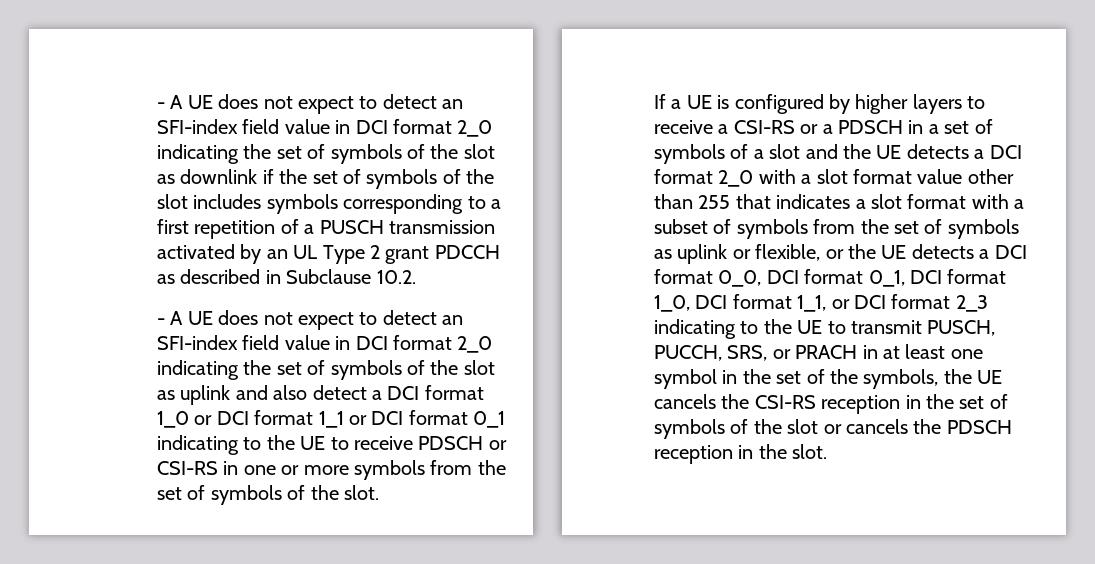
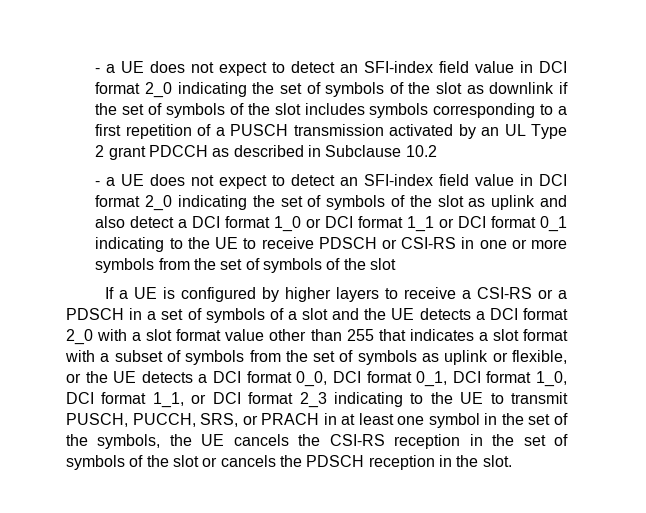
[157,95,184,109] - A -> [95,64,116,73] - a
[376,270,416,284] [157,311,184,325] 10.2. // - A -> [405,145,437,157] [95,177,116,186] 10.2 // - a
[344,485,380,500] slot. -> [369,258,396,270] slot

